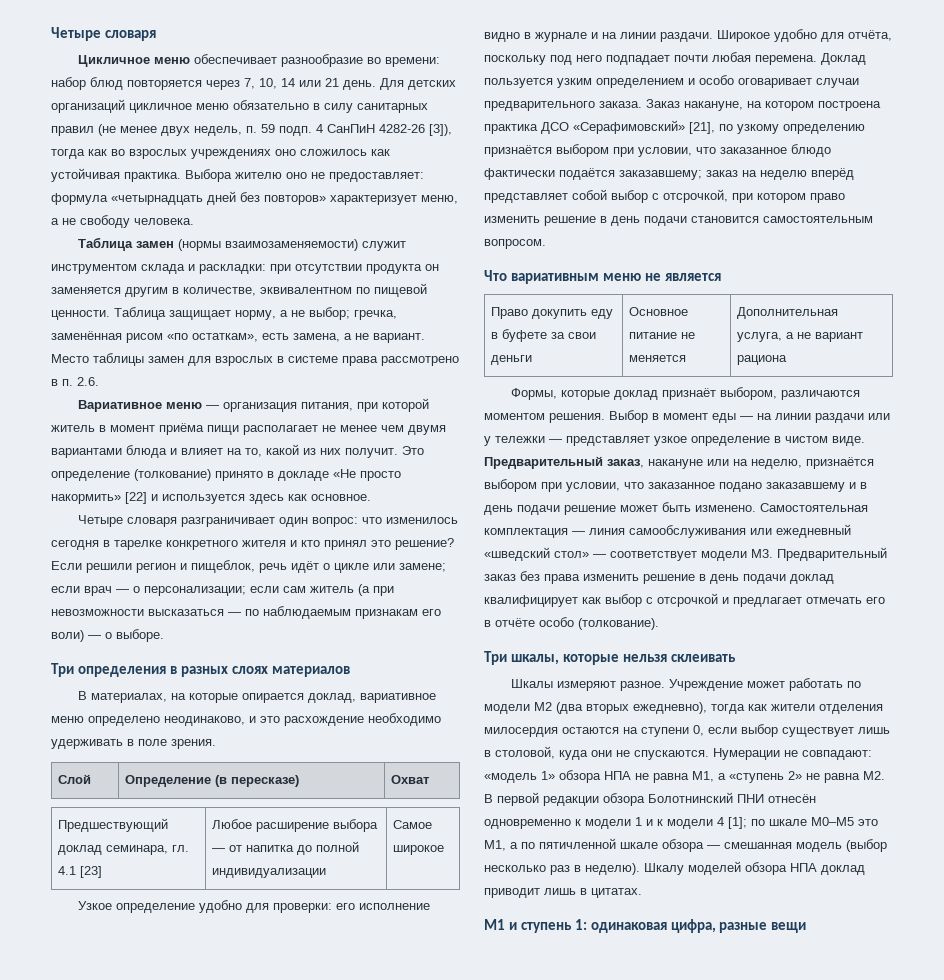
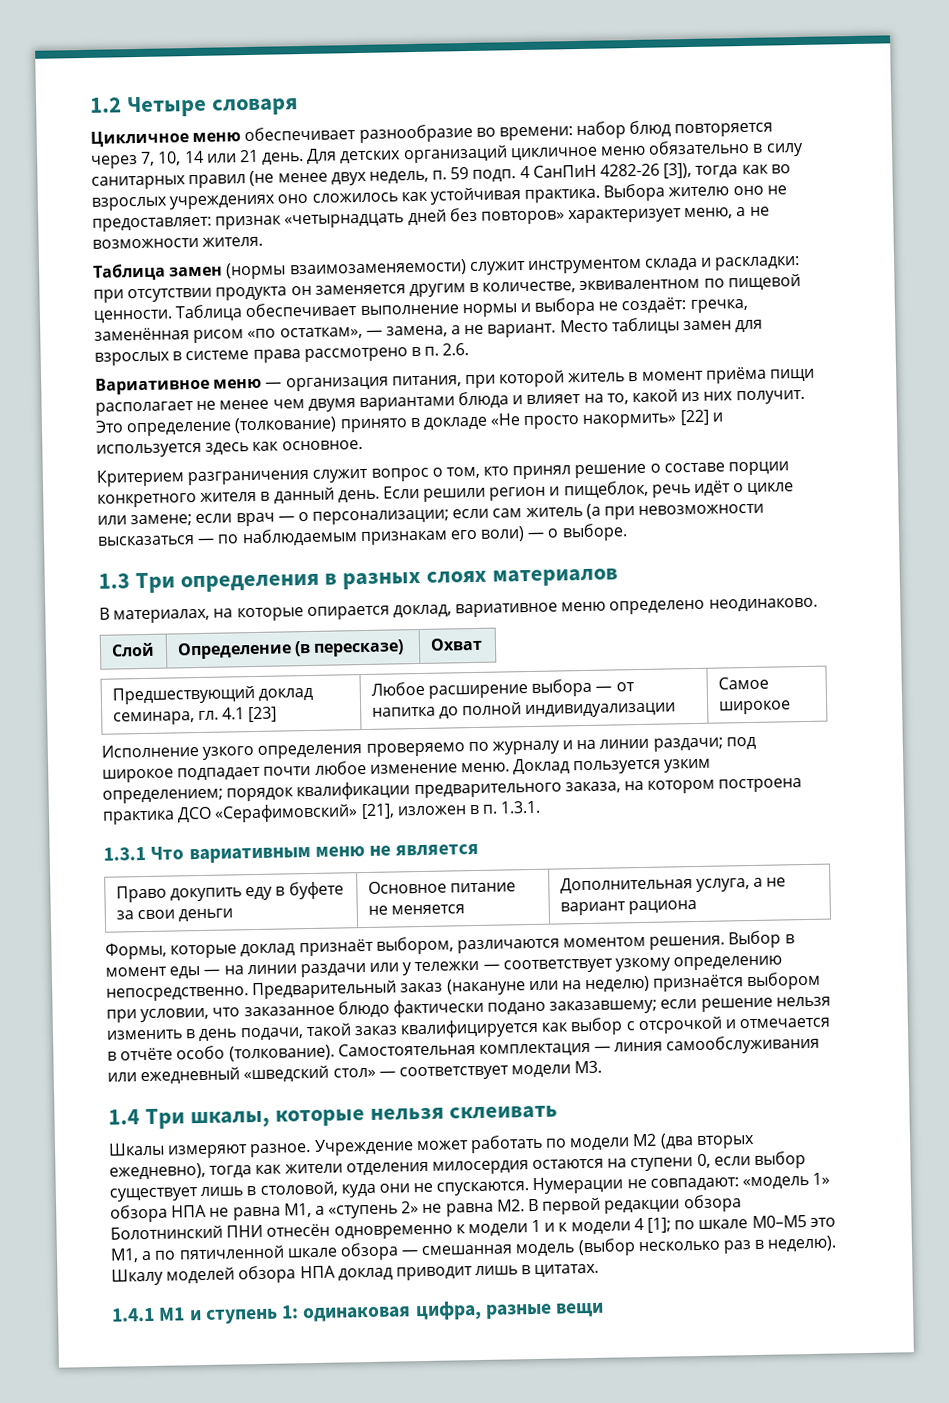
(51, 34) none -> [89,97,122,113] 1.2
[51,193,108,205] формула -> [215,215,283,230] признак
[80,215,194,228] свободу человека. -> [92,236,264,249] возможности жителя.
[169,307,350,320] защищает норму, а не выбор; -> [245,297,687,318] обеспечивает выполнение нормы и выбора не создаёт:
[262,333,289,340] есть -> [365,330,383,336] —
[77,515,458,527] [51,538,454,550] Четыре словаря разграничивает один вопрос: что изменилось сегодня в тарелке конкретного жителя и кто принял это решение? -> [96,461,790,487] [97,487,380,508] Критерием разграничения служит вопрос о том, кто принял решение о составе порции конкретного жителя в данный день.
(164, 635) none -> [98,573,130,589] 1.3
[164,713,441,726] [51,739,216,749] неодинаково, и это расхождение необходимо удерживать в поле зрения. -> [708,597,818,612] неодинаково.
[77,900,430,913] [484,29,892,42] [484,52,866,65] [484,75,859,88] [484,99,743,111] Узкое определение удобно для проверки: его исполнение видно в журнале и на линии раздачи. Широкое удобно для отчёта, поскольку под него подпадает почти любая перемена. Доклад пользуется узким определением и особо оговаривает случаи предварительного заказа. Заказ накануне, -> [101,736,756,760] [102,758,712,783] [102,781,621,804] Исполнение узкого определения проверяемо по журналу и на линии раздачи; под широкое подпадает почти любое изменение меню. Доклад пользуется узким определением; порядок квалификации предварительного заказа,
[719,124,865,134] [484,144,831,157] [484,168,854,180] [484,189,845,203] [484,216,873,226] [484,239,546,249] по узкому определению признаётся выбором при условии, что заказанное блюдо фактически подаётся заказавшему; заказ на неделю вперёд представляет собой выбор с отсрочкой, при котором право изменить решение в день подачи становится самостоятельным вопросом. // -> [396,800,542,816] [103,846,146,861] изложен в п. 1.3.1. // 1.3.1
[566,436,865,446] [484,456,703,469] представляет узкое определение в чистом виде. Предварительный заказ, накануне -> [502,955,783,974] [106,978,526,1002] соответствует узкому определению непосредственно. Предварительный заказ (накануне
[751,457,874,469] [484,479,867,492] [484,502,756,515] неделю, признаётся выбором при условии, что заказанное подано заказавшему и в день подачи решение может быть изменено. -> [585,971,822,993] [106,996,831,1023] [106,1016,831,1042] [107,1044,335,1062] неделю) признаётся выбором при условии, что заказанное блюдо фактически подано заказавшему; если решение нельзя изменить в день подачи, такой заказ квалифицируется как выбор с отсрочкой и отмечается в отчёте особо (толкование).
[777,547,887,561] [484,571,834,584] [484,593,885,607] [484,617,659,630] Предварительный заказ без права изменить решение в день подачи доклад квалифицирует как выбор с отсрочкой и предлагает отмечать его в отчёте особо (толкование). // -> [108,1109,140,1125] // 1.4
(642, 893) none -> [111,1307,155,1322] 1.4.1

